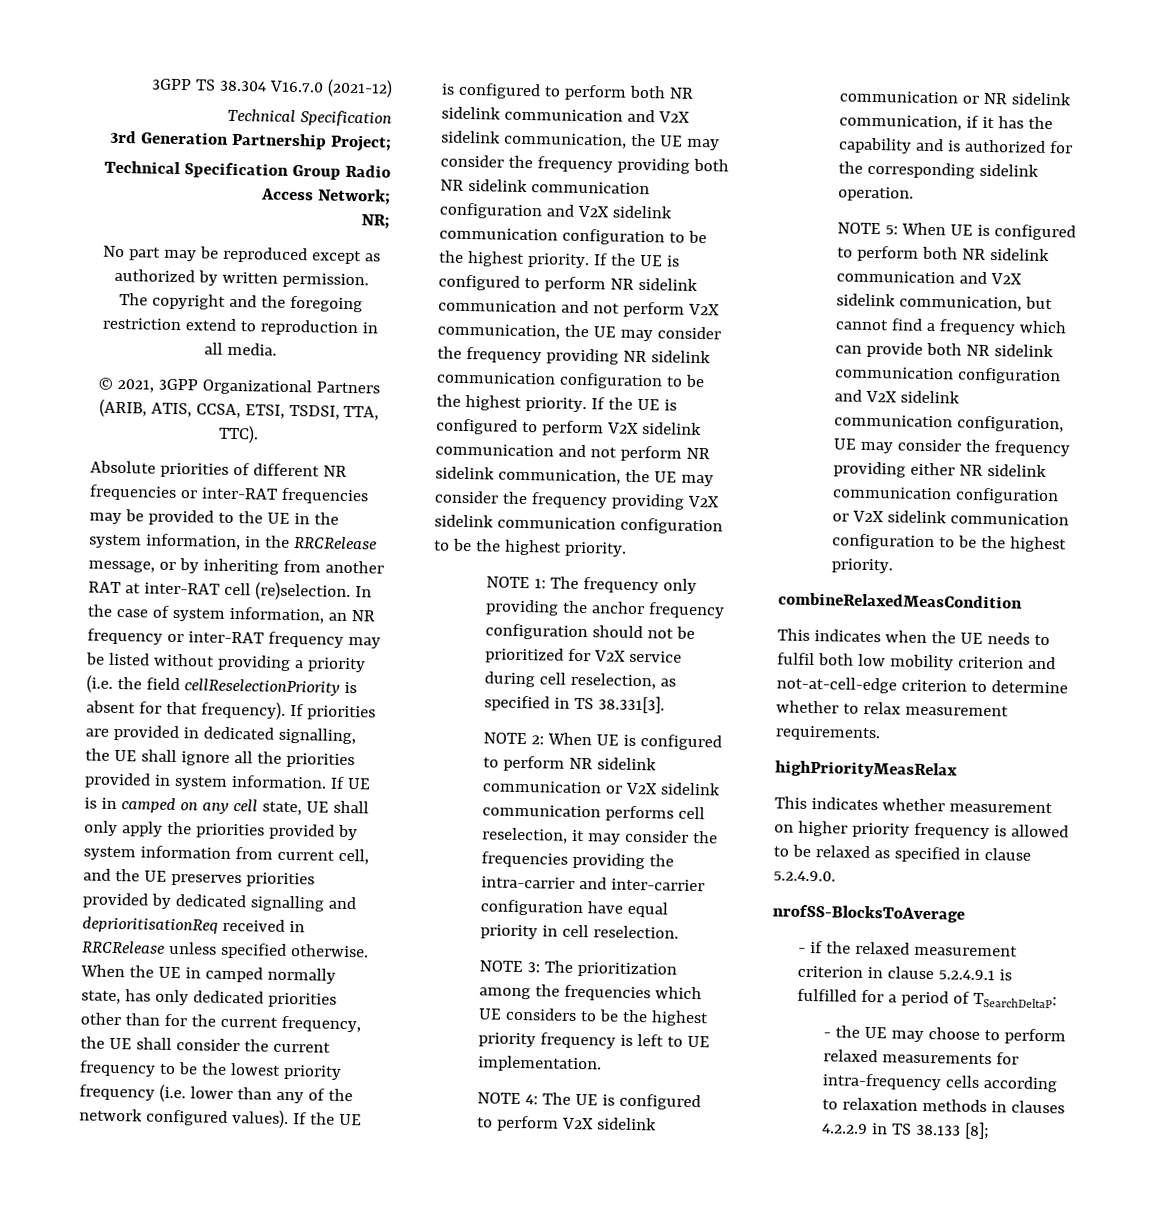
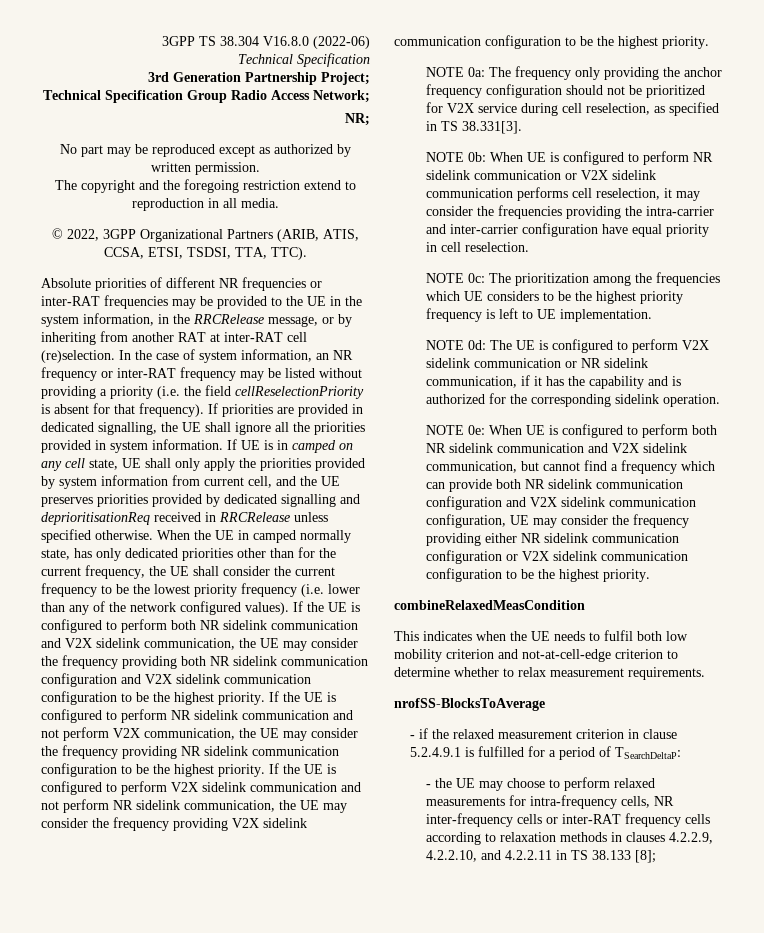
[269,78,393,98] V16.7.0 (2021-12) -> [263,36,370,49] V16.8.0 (2022-06)
[117,378,155,393] 2021, -> [67,229,99,241] 2022,
[533,578,546,589] 1: -> [468,67,486,77] 0a:
[530,735,544,745] 2: -> [468,152,487,162] 0b:
[526,962,540,973] 3: -> [468,273,486,283] 0c:
[524,1094,538,1105] 4: -> [468,340,487,350] 0d:
[884,225,898,235] 5: -> [468,425,486,435] 0e:
[775,760,958,779] [774,796,1053,814] [774,820,1069,840] [773,844,1031,863] [773,870,836,882] // highPriorityMeasRelax // This indicates whether measurement on higher priority frequency is allowed to be relaxed as specified in clause 5.2.4.9.0. -> (705, 673) none
(942, 1082) none -> [621,796,675,808] [426,813,682,827] cells, NR inter-frequency cells or inter-RAT frequency
[820,1123,868,1135] 4.2.2.9 -> [669,832,714,844] [426,850,553,862] 4.2.2.9, 4.2.2.10, and 4.2.2.11

